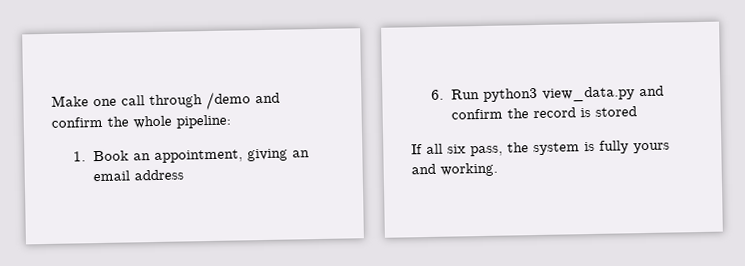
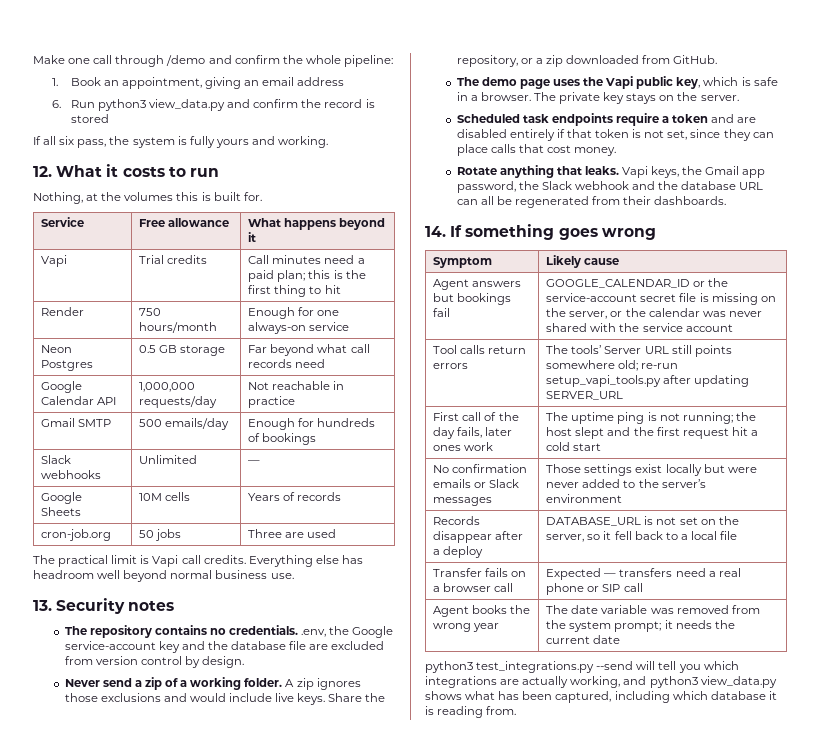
(498, 169) none -> [33,164,219,177] [33,192,262,204] [41,217,85,227] [139,218,230,227] [248,218,386,230] [248,232,257,242] [41,255,68,267] [139,255,208,264] [248,255,365,264] [248,270,366,282] [248,285,341,297] [41,307,85,316] [139,308,162,316] [139,322,218,333] [248,307,340,319] [248,322,350,334] [41,345,73,353] [41,360,94,371] [139,345,226,356] [248,344,370,356] [248,359,326,368] [41,381,83,393] [41,396,117,405] [139,382,196,392] [139,396,218,408] [248,381,345,390] [248,396,296,408] [41,418,112,427] [139,418,230,430] [248,418,376,430] [248,433,317,445] [41,455,72,464] [41,470,102,479] [139,455,198,464] [248,460,261,464] [41,492,83,504] [41,507,82,516] [139,492,191,501] [248,492,342,501] [41,529,112,541] [139,529,182,541] [248,529,337,538] [33,555,363,567] [33,570,294,582] [33,598,175,614] [64,625,394,638] [64,641,385,653] [64,656,244,668] [64,677,361,690] [64,693,386,705] [456,55,718,67] [456,76,778,89] [456,92,739,104] [456,113,757,126] [456,129,774,141] [456,144,616,156] [456,165,766,178] [456,181,764,193] [456,196,727,208] [425,224,656,240] [433,257,493,268] [546,255,620,268] [433,279,522,290] [433,293,512,305] [433,308,451,317] [546,278,729,288] [546,293,776,305] [546,308,762,319] [546,323,733,332] [433,345,527,354] [433,363,469,369] [546,345,732,357] [546,360,679,371] [546,375,750,387] [546,391,624,400] [433,412,519,421] [433,427,513,439] [433,442,494,451] [546,412,756,424] [546,427,758,439] [546,442,602,451] [433,464,528,473] [433,479,520,488] [433,497,493,506] [546,464,757,476] [546,479,706,488] [546,494,623,503] [433,516,481,525] [433,531,524,543] [433,546,484,558] [546,516,739,526] [546,531,738,542] [433,568,527,577] [433,583,514,592] [546,568,741,580] [546,583,643,595] [433,605,531,617] [433,623,500,632] [546,605,760,614] [546,620,735,632] [546,635,621,644] [425,661,739,673] [425,676,777,688] [425,691,777,703] [425,706,517,718] // 12. What it costs to run // Nothing, at the volumes this is built for. // Service | Free allowance | What happens beyond it // Vapi | Trial credits | Call minutes need a paid plan; this is the first thing to hit // Render | 750 hours/month | Enough for one always-on service // Neon Postgres | 0.5 GB storage | Far beyond what call records need // Google Calendar API | 1,000,000 requests/day | Not reachable in practice // Gmail SMTP | 500 emails/day | Enough for hundreds of bookings // Slack webhooks | Unlimited | — // Google Sheets | 10M cells | Years of records // cron-job.org | 50 jobs | Three are used // The practical limit is Vapi call credits. Everything else has headroom well beyond normal business use. // 13. Security notes // The repository contains no credentials. .env, the Google service-account key and the database file are excluded from version control by design. // Never send a zip of a working folder. A zip ignores those exclusions and would include live keys. Share the repository, or a zip downloaded from GitHub. // The demo page uses the Vapi public key, which is safe in a browser. The private key stays on the server. // Scheduled task endpoints require a token and are disabled entirely if that token is not set, since they can place calls that cost money. // Rotate anything that leaks. Vapi keys, the Gmail app password, the Slack webhook and the database URL can all be regenerated from their dashboards. // 14. If something goes wrong // Symptom | Likely cause // Agent answers but bookings fail | GOOGLE_CALENDAR_ID or the service-account secret file is missing on the server, or the calendar was never shared with the service account // Tool calls return errors | The tools’ Server URL still points somewhere old; re-run setup_vapi_tools.py after updating SERVER_URL // First call of the day fails, later ones work | The uptime ping is not running; the host slept and the first request hit a cold start // No confirmation emails or Slack messages | Those settings exist locally but were never added to the server’s environment // Records disappear after a deploy | DATABASE_URL is not set on the server, so it fell back to a local file // Transfer fails on a browser call | Expected — transfers need a real phone or SIP call // Agent books the wrong year | The date variable was removed from the system prompt; it needs the current date // python3 test_integrations.py --send will tell you which integrations are actually working, and python3 view_data.py shows what has been captured, including which database it is reading from.

